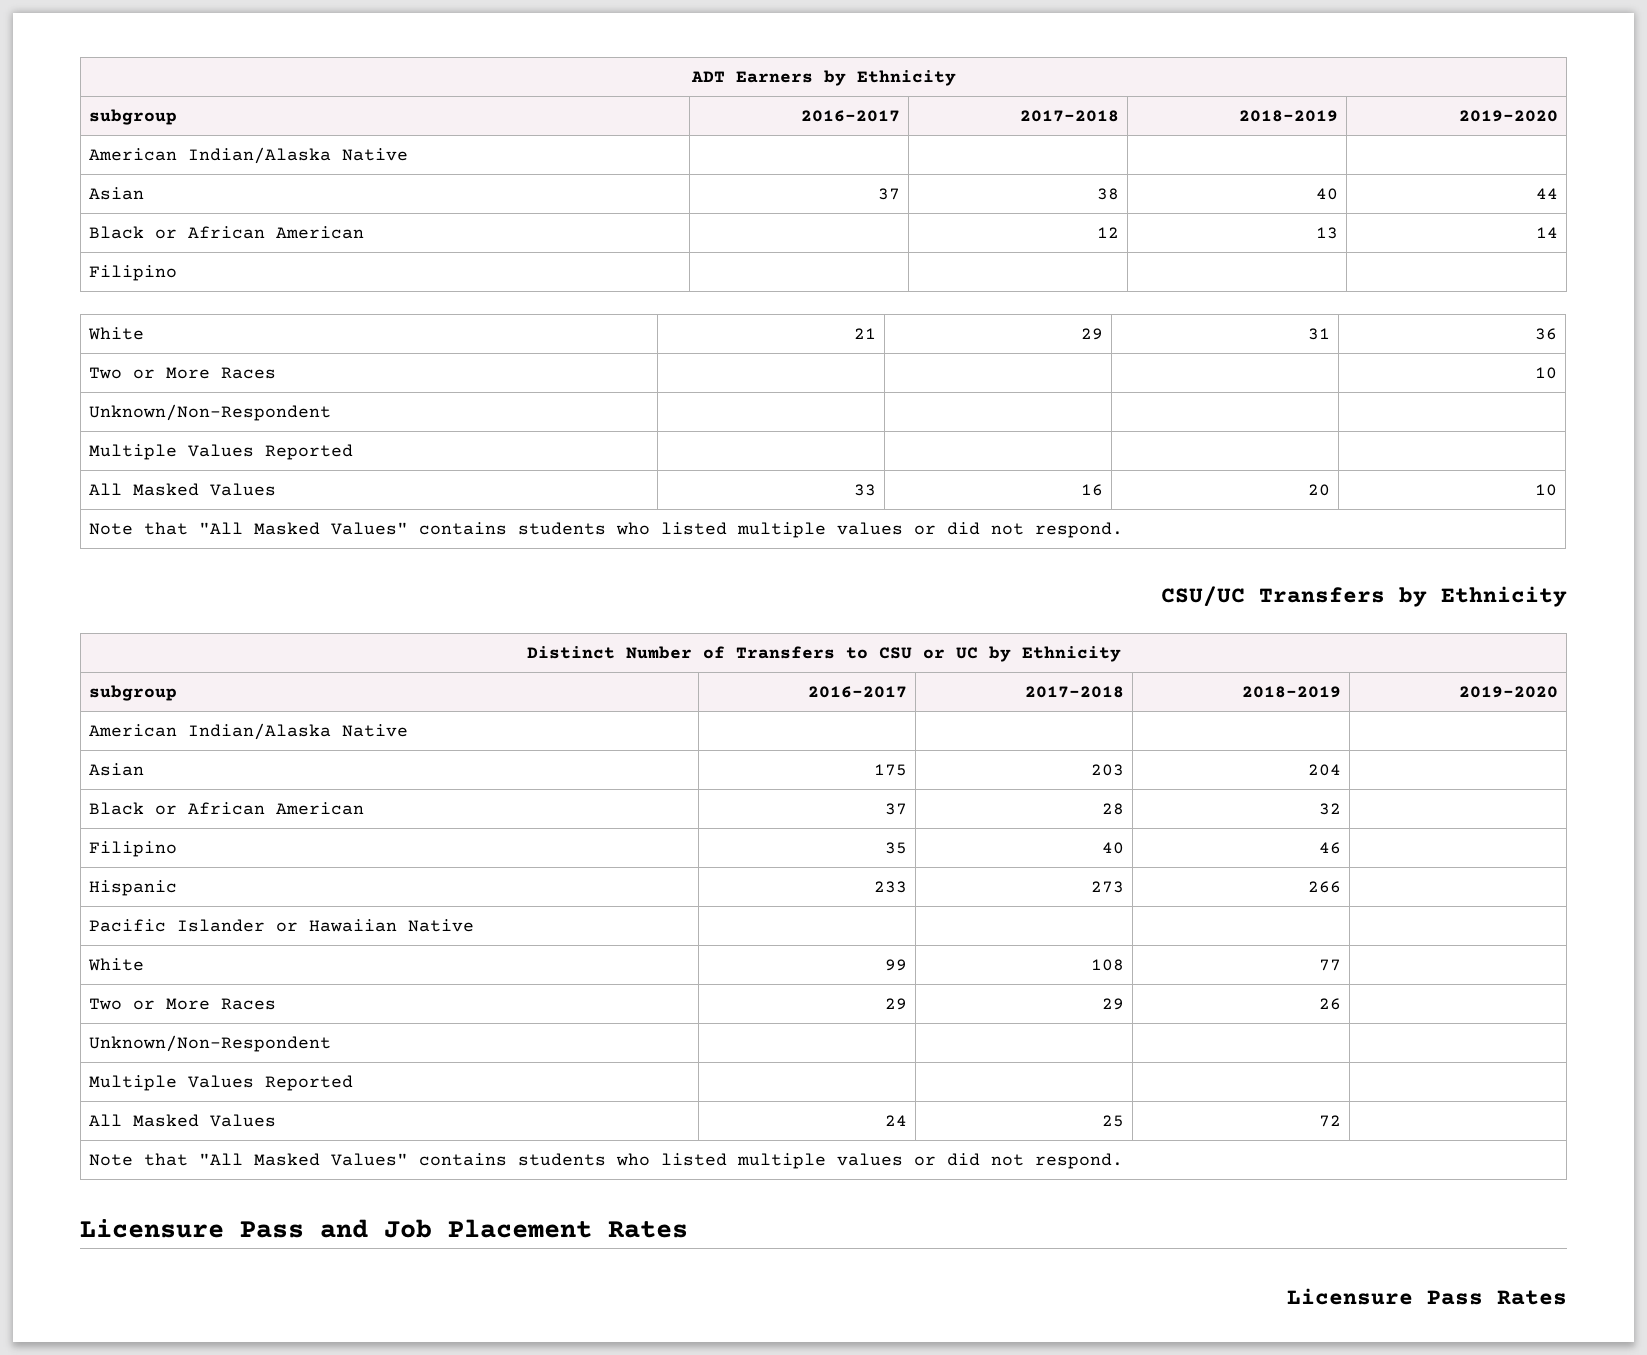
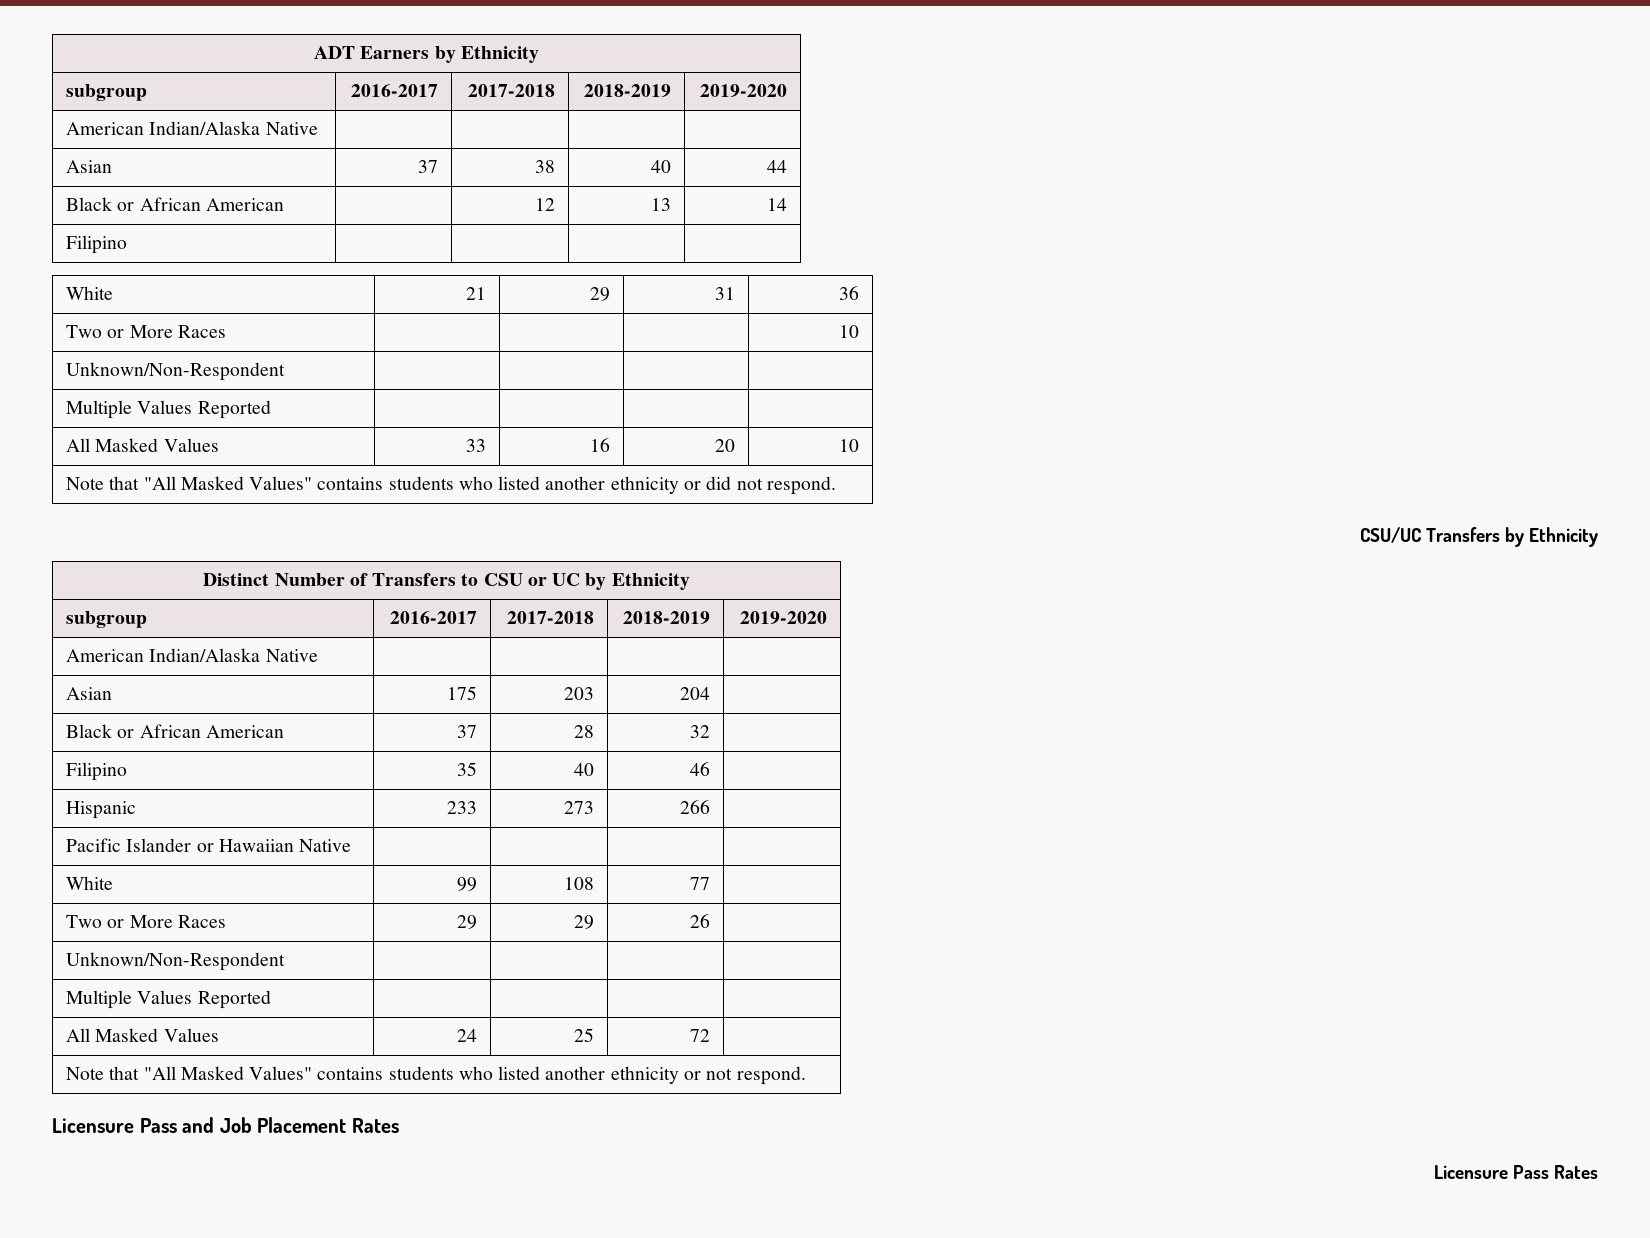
[737,522,904,538] multiple values -> [545,476,679,494] another ethnicity
[737,1153,981,1169] multiple values or did -> [545,1066,702,1084] another ethnicity or

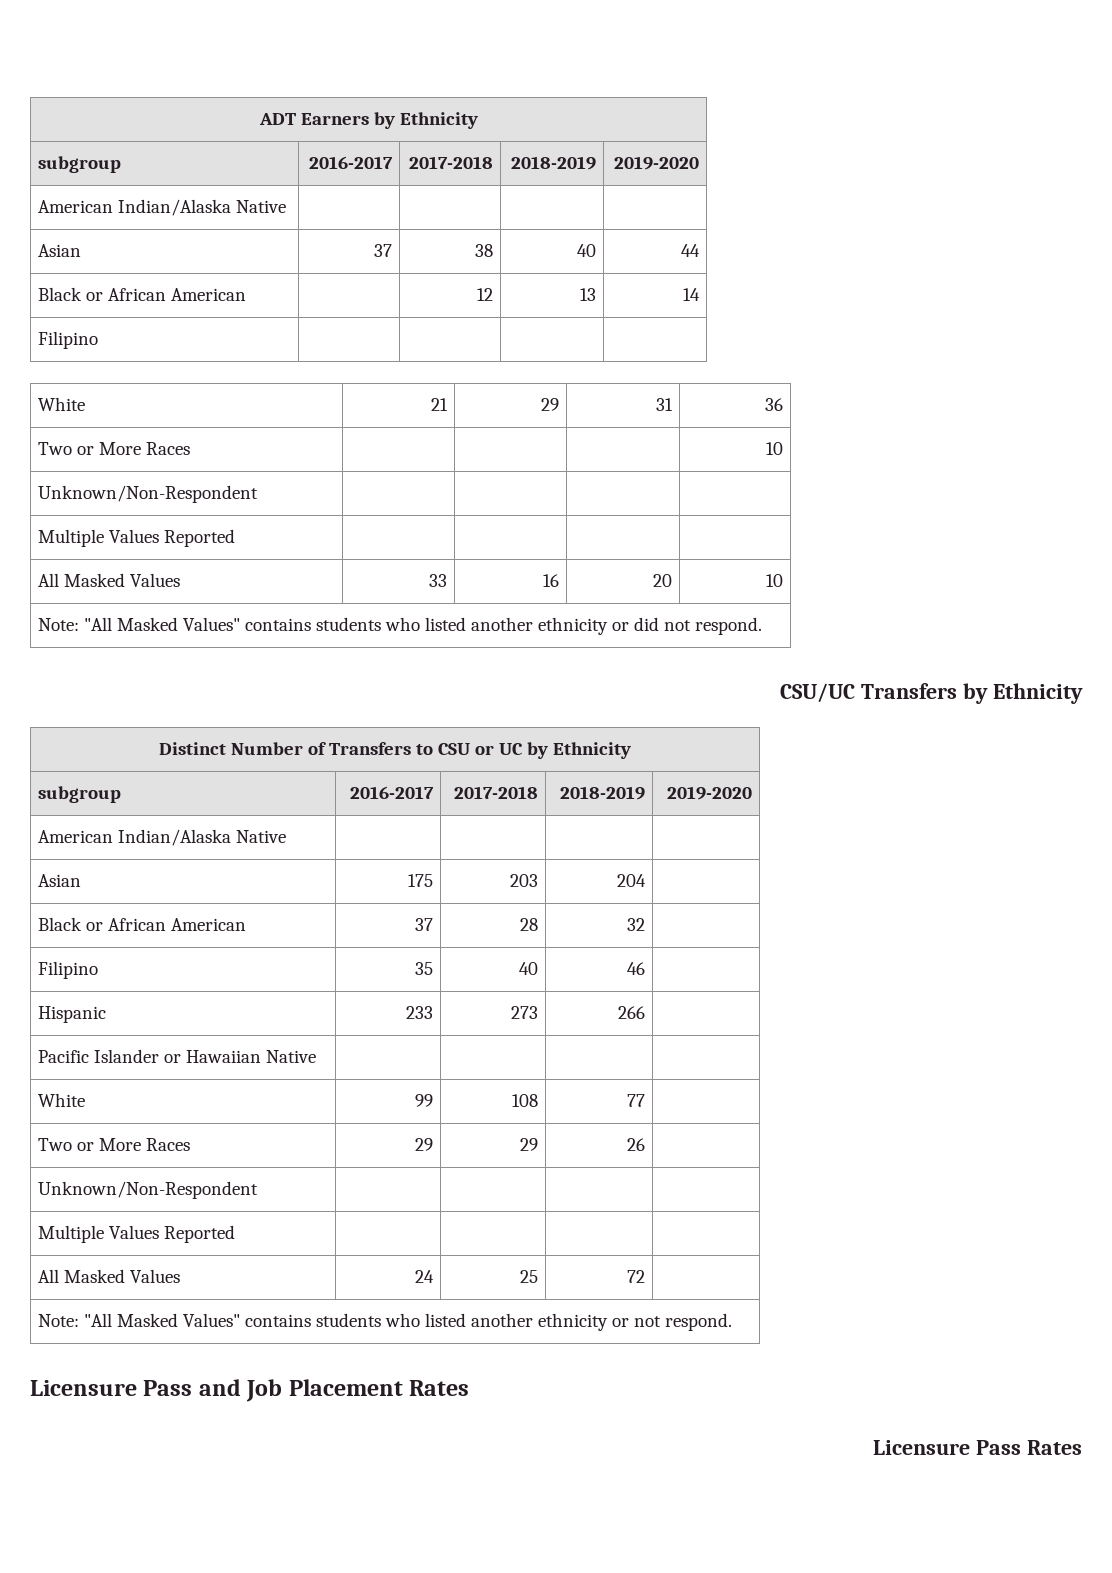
[66,476,140,490] Note that -> [38,618,80,631] Note:
[66,1066,140,1080] Note that -> [38,1314,80,1327] Note:

